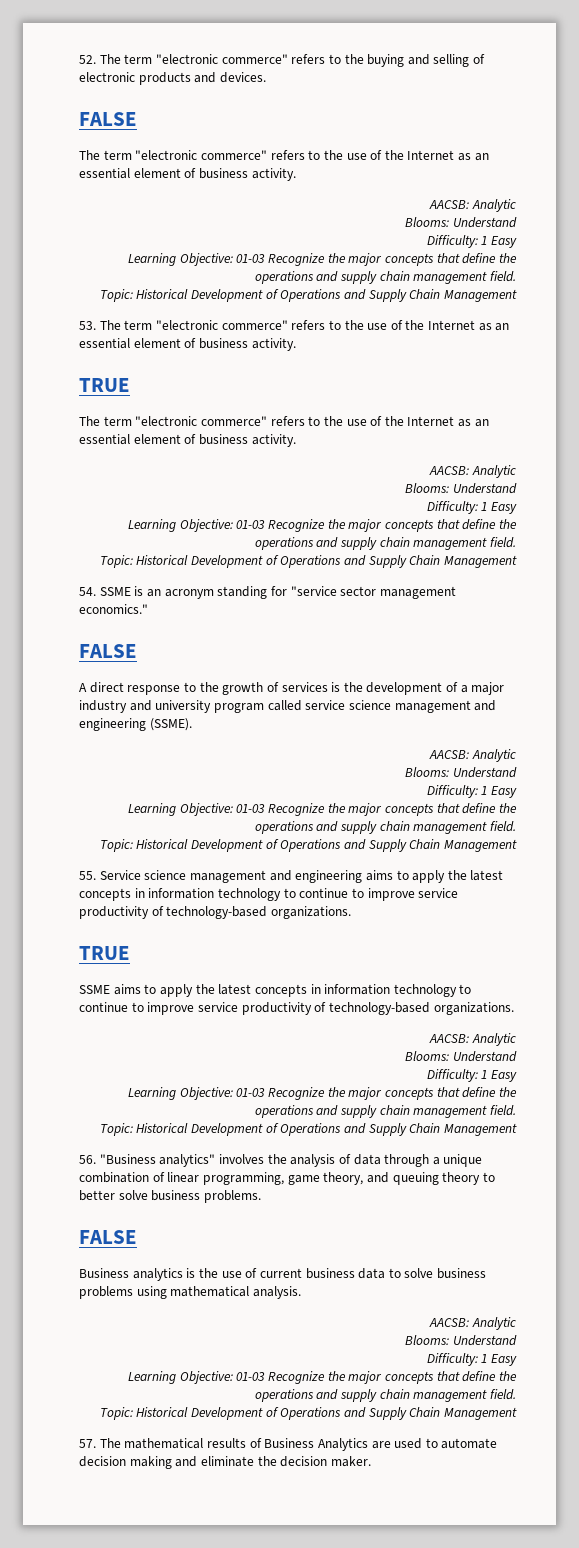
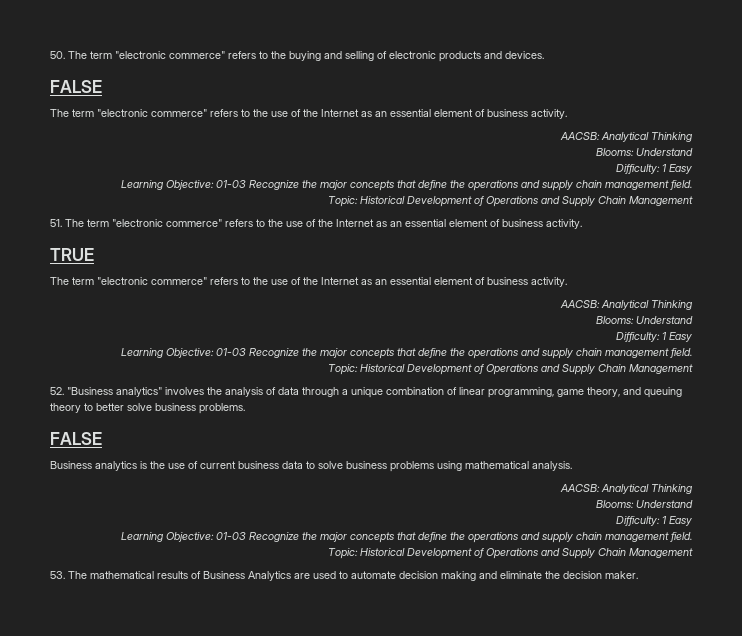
[79,55,96,64] 52. -> [50,51,65,59] 50.
[472,199,516,212] Analytic -> [601,132,692,142] Analytical Thinking
[79,321,96,330] 53. -> [50,219,62,227] 51.
[472,465,516,478] Analytic -> [601,300,692,310] Analytical Thinking
[79,586,456,599] [79,604,148,614] [79,644,137,658] [79,682,505,695] [79,700,497,713] [79,718,192,731] [429,749,516,762] [405,767,517,778] [426,785,517,798] [128,803,517,816] [254,821,516,834] [99,839,517,852] [79,870,504,883] [79,888,459,901] [79,906,351,919] [79,946,130,960] [79,984,472,997] [79,1002,514,1015] [429,1033,516,1046] [405,1051,517,1062] [426,1069,517,1082] [128,1087,517,1100] [254,1105,516,1118] [99,1123,517,1136] [79,1155,96,1164] 54. SSME is an acronym standing for "service sector management economics." // FALSE // A direct response to the growth of services is the development of a major industry and university program called service science management and engineering (SSME). // AACSB: Analytic // Blooms: Understand // Difficulty: 1 Easy // Learning Objective: 01-03 Recognize the major concepts that define the operations and supply chain management field. // Topic: Historical Development of Operations and Supply Chain Management // 55. Service science management and engineering aims to apply the latest concepts in information technology to continue to improve service productivity of technology-based organizations. // TRUE // SSME aims to apply the latest concepts in information technology to continue to improve service productivity of technology-based organizations. // AACSB: Analytic // Blooms: Understand // Difficulty: 1 Easy // Learning Objective: 01-03 Recognize the major concepts that define the operations and supply chain management field. // Topic: Historical Development of Operations and Supply Chain Management // 56. -> [50,387,64,395] 52.
[472,1317,516,1330] Analytic -> [601,484,692,494] Analytical Thinking
[79,1439,96,1448] 57. -> [50,571,65,579] 53.

